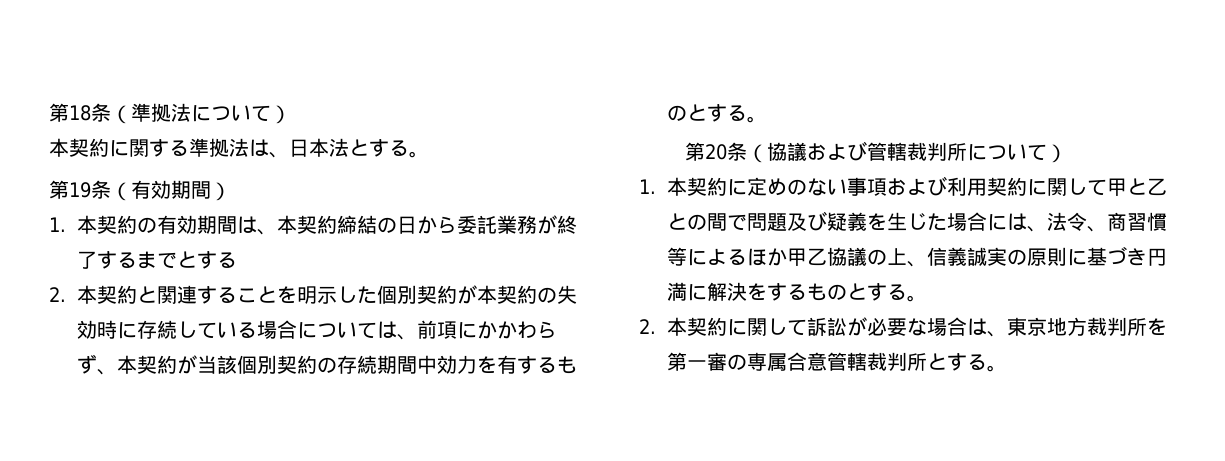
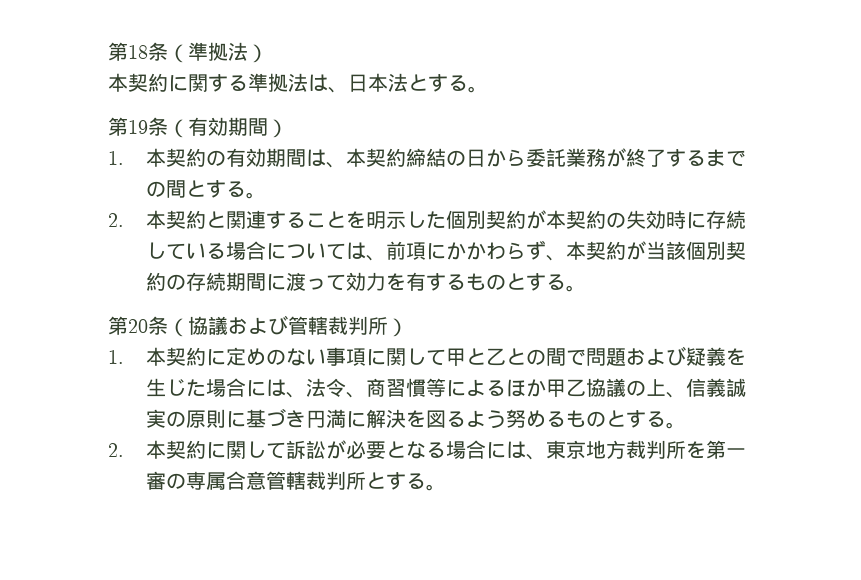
[191,105,271,122] について -> (248, 51) none
[176,251,237,269] とする -> [146,180,267,199] の間とする。
[416,355,437,374] 中 -> [266,272,347,291] に渡って
[967,144,1048,161] について -> (388, 326) none
[886,176,1027,196] および利用契約 -> (367, 357) none
[786,213,807,231] 及 -> [626,348,667,366] およ
[766,283,787,301] す -> [426,409,547,429] 図るよう努め
[906,317,967,336] な場合 -> [386,440,507,459] となる場合に

